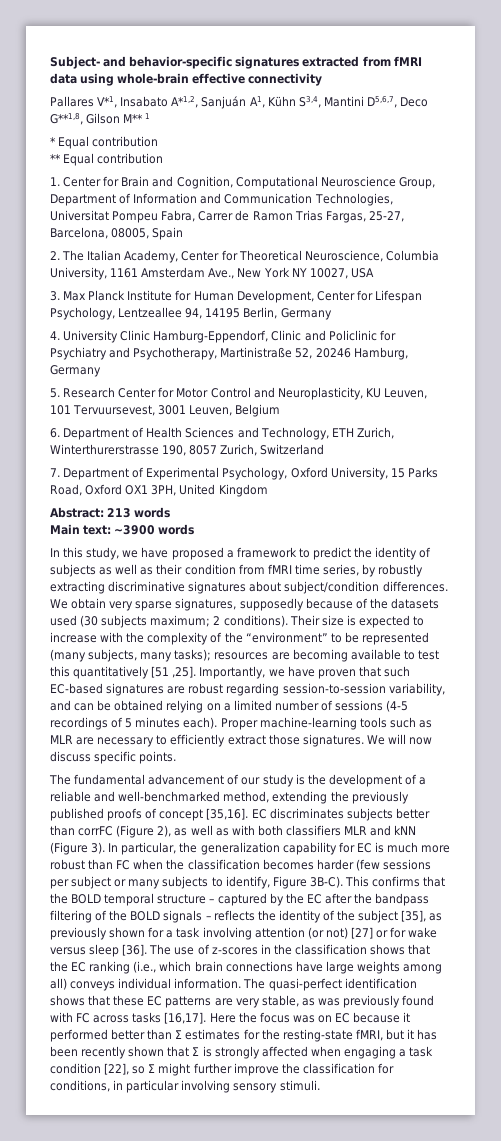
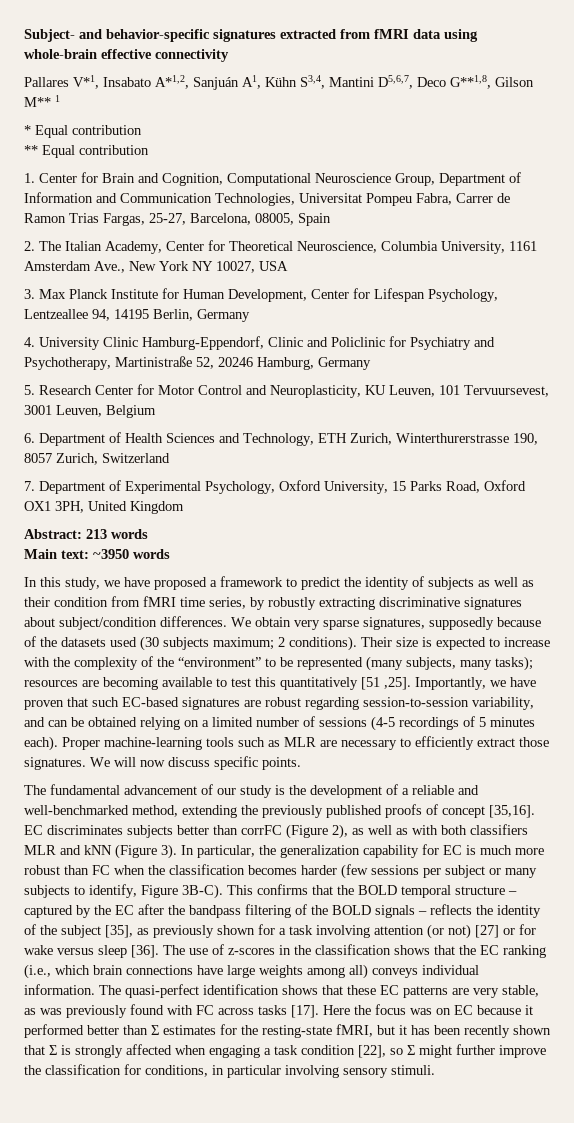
[114,525,156,535] ~3900 -> [93,549,129,559] ~3950
[164,1012,207,1024] [16,17]. -> [291,1005,319,1018] [17].

